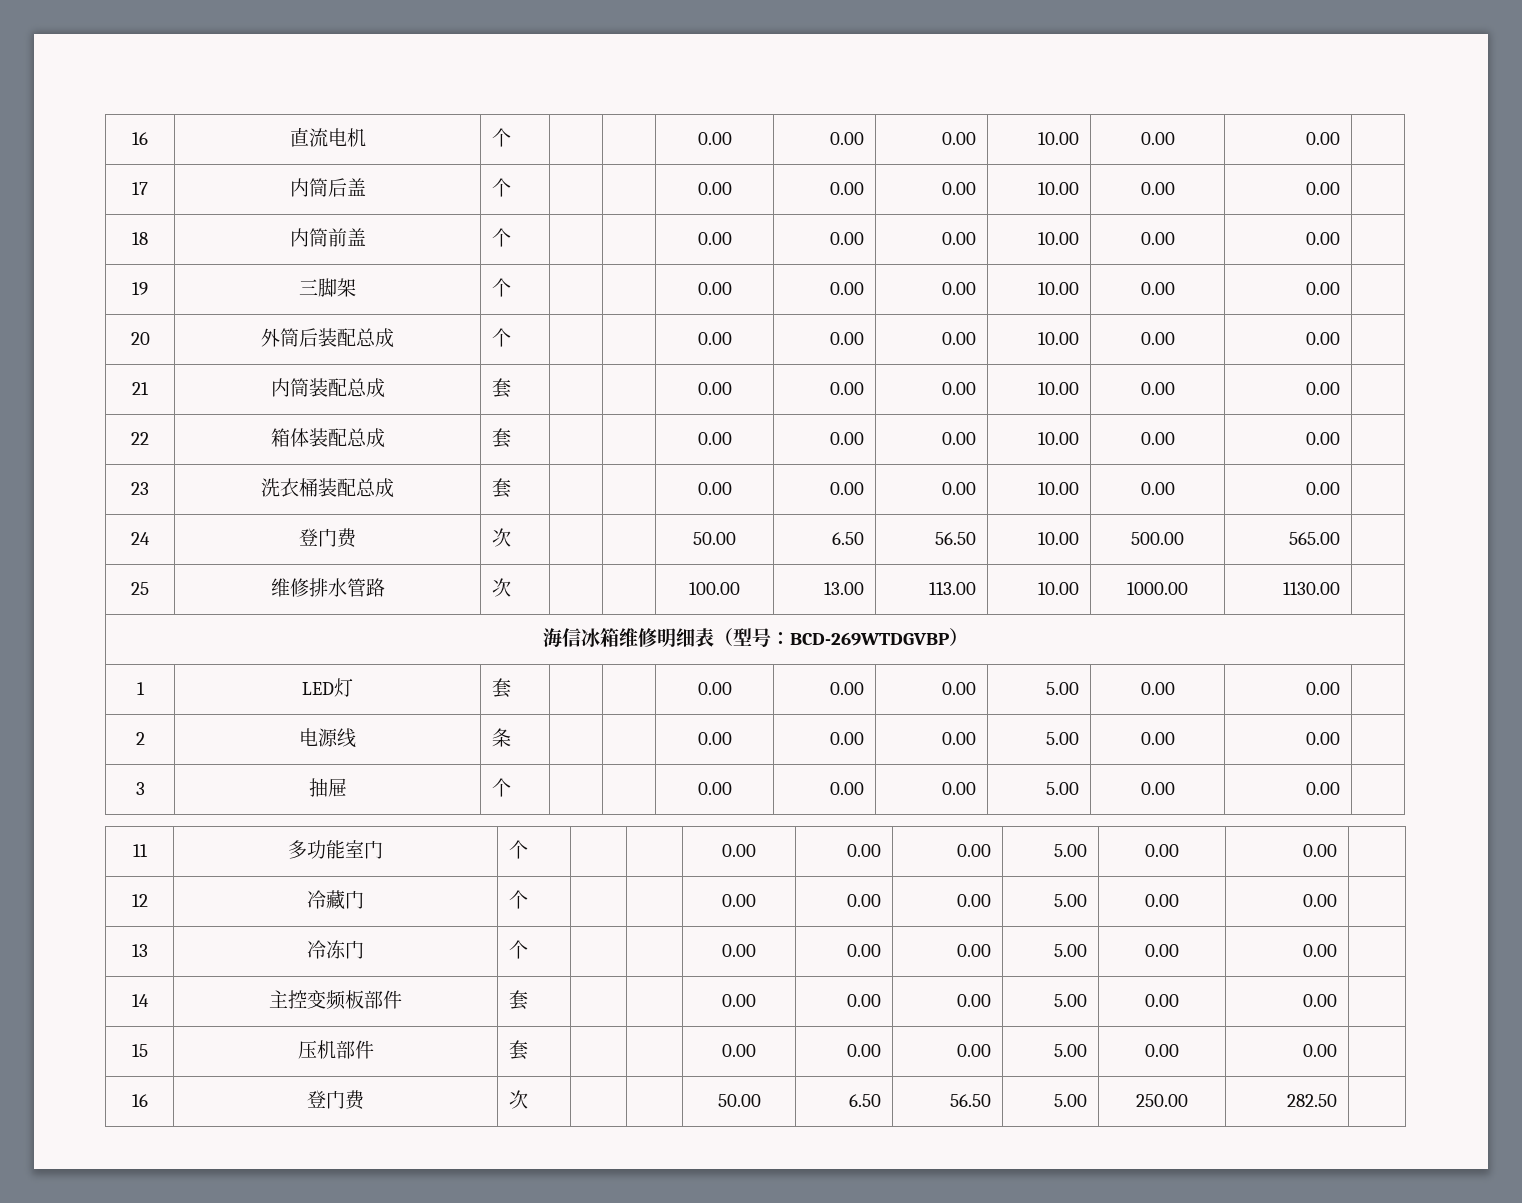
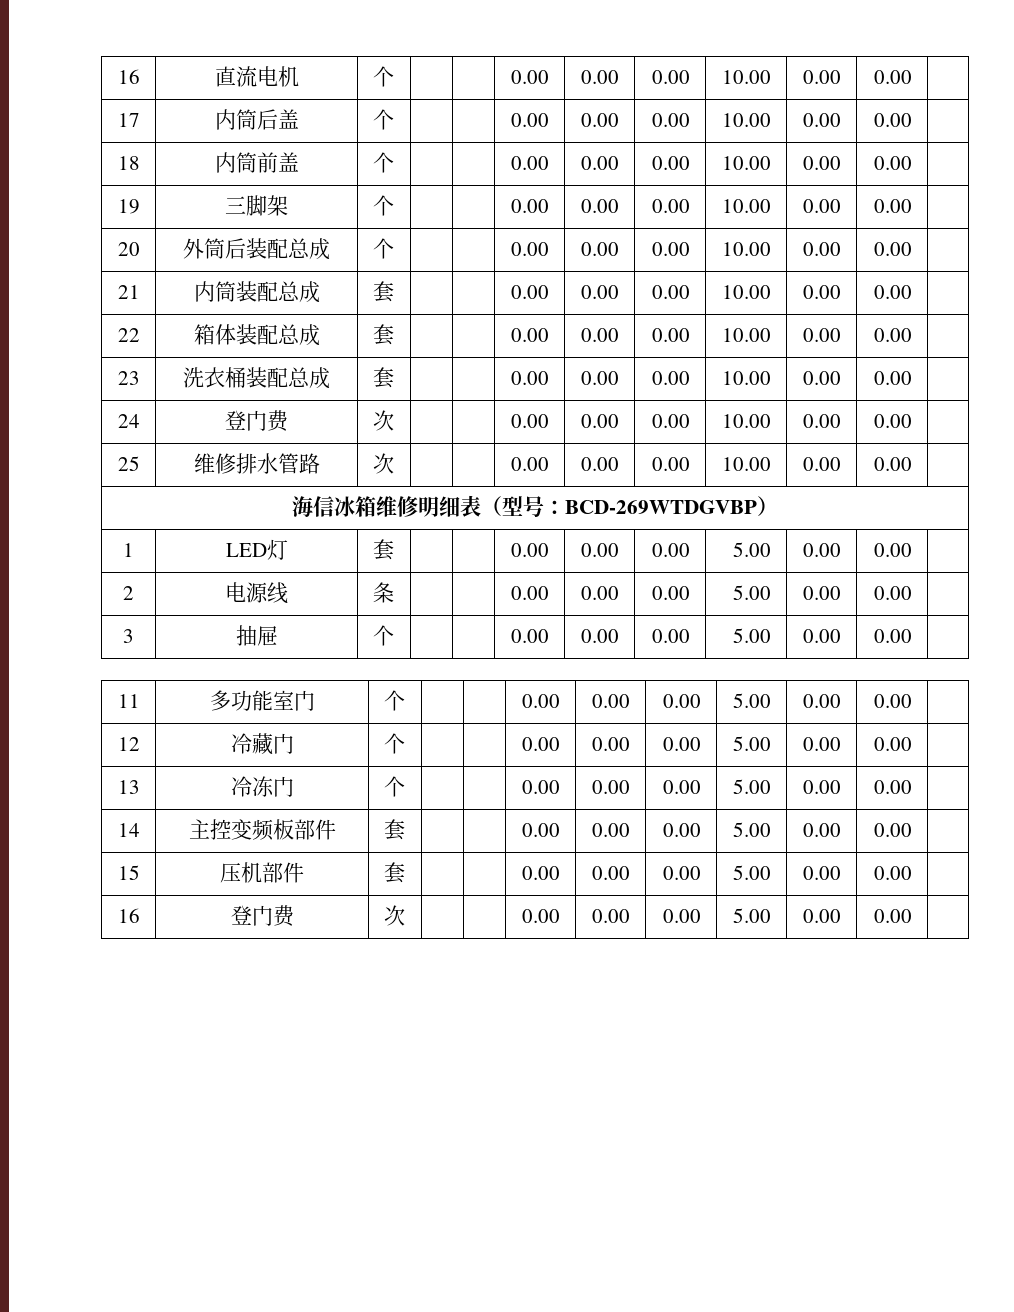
[693,532,736,545] [831,532,864,545] [934,532,976,545] [1037,532,1079,545] [1131,532,1184,545] [1288,532,1340,545] 50.00 | 6.50 | 56.50 | 10.00 | 500.00 | 565.00 -> [510,414,549,428] [581,414,620,428] [652,414,691,428] [722,414,772,428] [802,414,841,428] [874,414,913,428] 0.00 | 0.00 | 0.00 | 10.00 | 0.00 | 0.00
[689,582,740,595] [823,582,864,595] [928,582,976,595] [1037,582,1079,595] [1127,582,1188,595] [1282,582,1340,595] 100.00 | 13.00 | 113.00 | 10.00 | 1000.00 | 1130.00 -> [510,457,549,471] [581,457,620,471] [652,457,691,471] [722,457,772,471] [802,457,841,471] [874,457,913,471] 0.00 | 0.00 | 0.00 | 10.00 | 0.00 | 0.00
[717,1094,761,1107] [848,1094,881,1107] [949,1094,991,1107] [1053,1094,1087,1107] [1136,1094,1188,1107] [1286,1094,1337,1107] 50.00 | 6.50 | 56.50 | 5.00 | 250.00 | 282.50 -> [521,909,560,923] [592,909,631,923] [663,909,702,923] [733,908,772,923] [802,909,841,923] [874,909,913,923] 0.00 | 0.00 | 0.00 | 5.00 | 0.00 | 0.00

